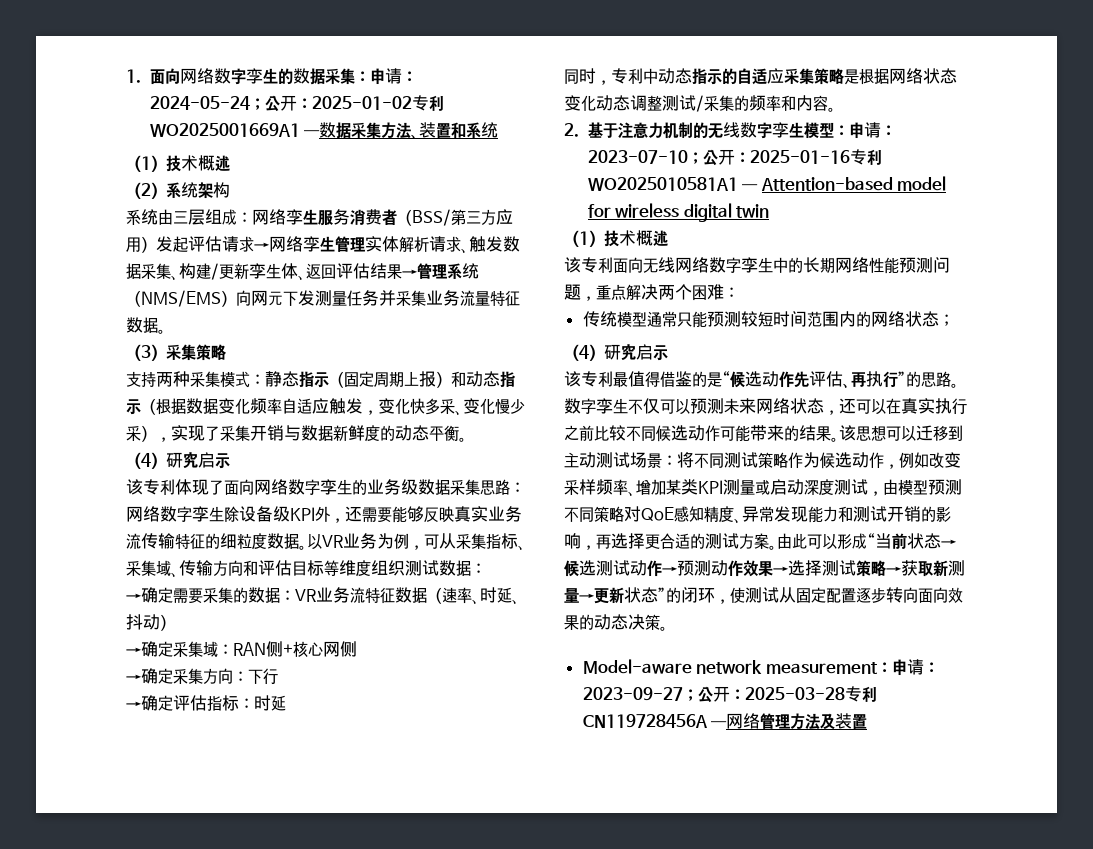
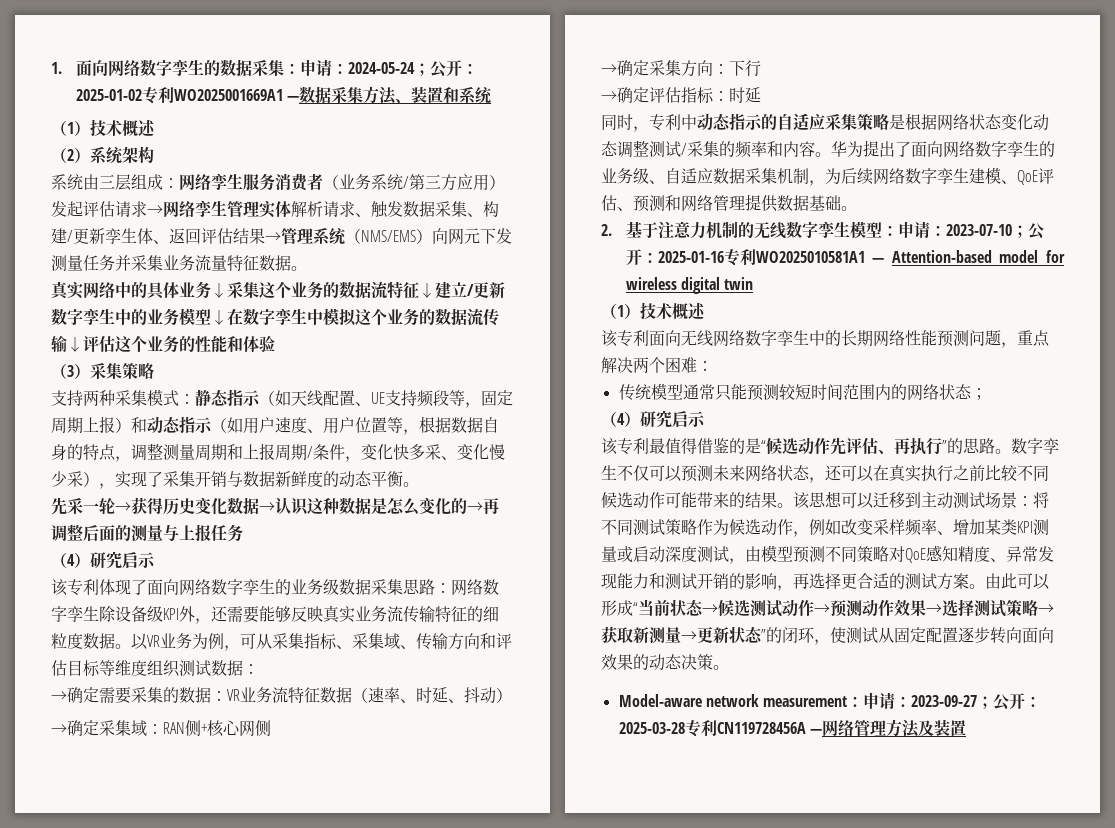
[412,209,451,226] BSS/ -> [339,174,409,190] 业务系统/
(166, 331) none -> [51,281,505,300] [51,308,499,326] [51,335,275,353] // 真实网络中的具体业务↓采集这个业务的数据流特征↓建立/更新数字孪生中的业务模型↓在数字孪生中模拟这个业务的数据流传输↓评估这个业务的性能和体验
(344, 379) none -> [275,390,481,408] 如天线配置、UE支持频段等，
[156,398,363,415] 根据数据变化频率自适应触发 -> [227,416,499,435] [51,443,345,462] 如用户速度、用户位置等，根据数据自身的特点，调整测量周期和上报周期/条件
(467, 439) none -> [51,497,499,516] [51,524,243,542] // 先采一轮→获得历史变化数据→认识这种数据是怎么变化的→再调整后面的测量与上报任务
(836, 109) none -> [831,140,1055,158] [601,167,1054,186] [601,194,857,212] 华为提出了面向网络数字孪生的业务级、自适应数据采集机制，为后续网络数字孪生建模、QoE评估、预测和网络管理提供数据基础。

